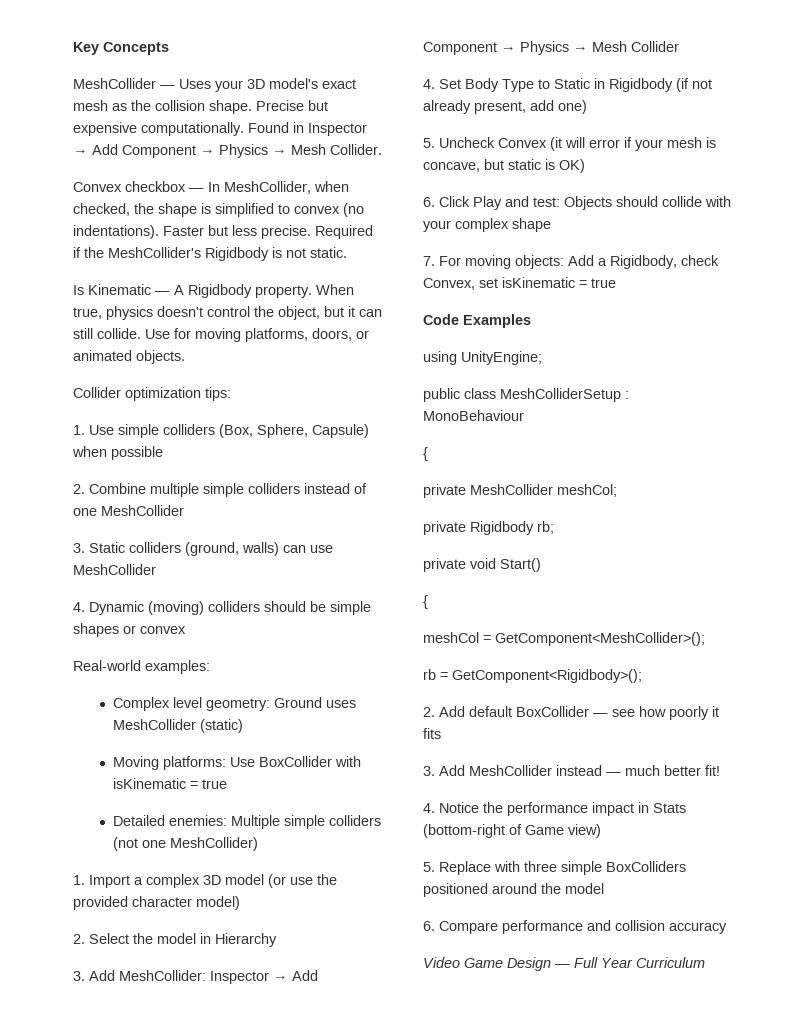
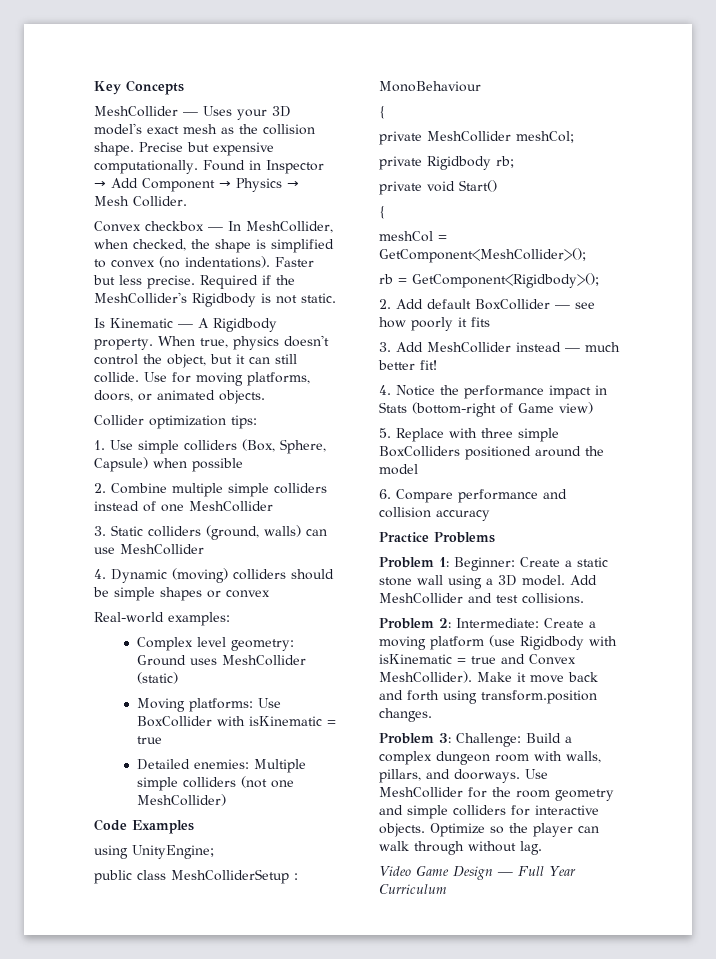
[73,874,337,888] [73,896,240,910] [73,933,277,947] [73,970,318,984] [423,41,679,55] [423,78,712,92] [423,100,587,114] [423,137,716,151] [423,159,585,173] [423,196,731,210] [423,218,551,232] [423,255,719,269] [423,277,616,290] // 1. Import a complex 3D model (or use the provided character model) // 2. Select the model in Hierarchy // 3. Add MeshCollider: Inspector → Add Component → Physics → Mesh Collider // 4. Set Body Type to Static in Rigidbody (if not already present, add one) // 5. Uncheck Convex (it will error if your mesh is concave, but static is OK) // 6. Click Play and test: Objects should collide with your complex shape // 7. For moving objects: Add a Rigidbody, check Convex, set isKinematic = true -> (226, 800) none
(727, 928) none -> [379,532,495,543] [379,557,608,571] [379,575,597,589] [379,593,584,604] [379,618,596,629] [379,635,617,650] [379,654,576,665] [379,671,598,683] [379,690,597,704] [379,708,432,722] [379,733,572,747] [379,751,601,765] [379,769,548,783] [379,787,614,801] [379,805,599,819] [379,823,599,837] [379,841,542,855] // Practice Problems // Problem 1: Beginner: Create a static stone wall using a 3D model. Add MeshCollider and test collisions. // Problem 2: Intermediate: Create a moving platform (use Rigidbody with isKinematic = true and Convex MeshCollider). Make it move back and forth using transform.position changes. // Problem 3: Challenge: Build a complex dungeon room with walls, pillars, and doorways. Use MeshCollider for the room geometry and simple colliders for interactive objects. Optimize so the player can walk through without lag.

